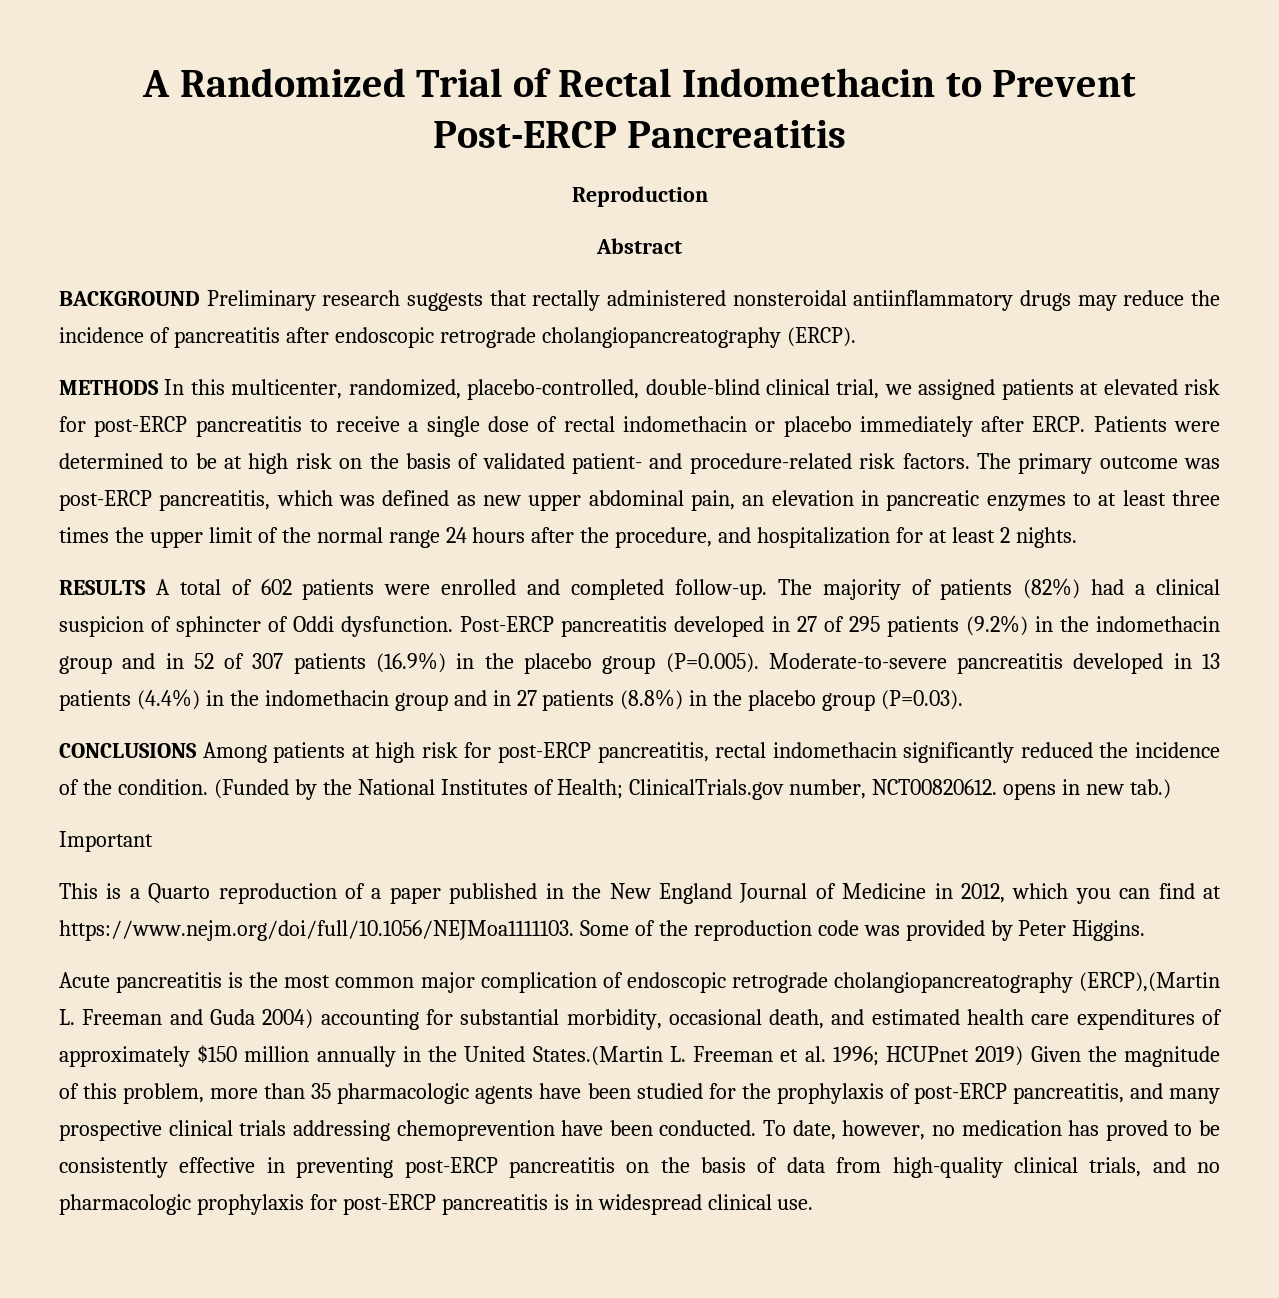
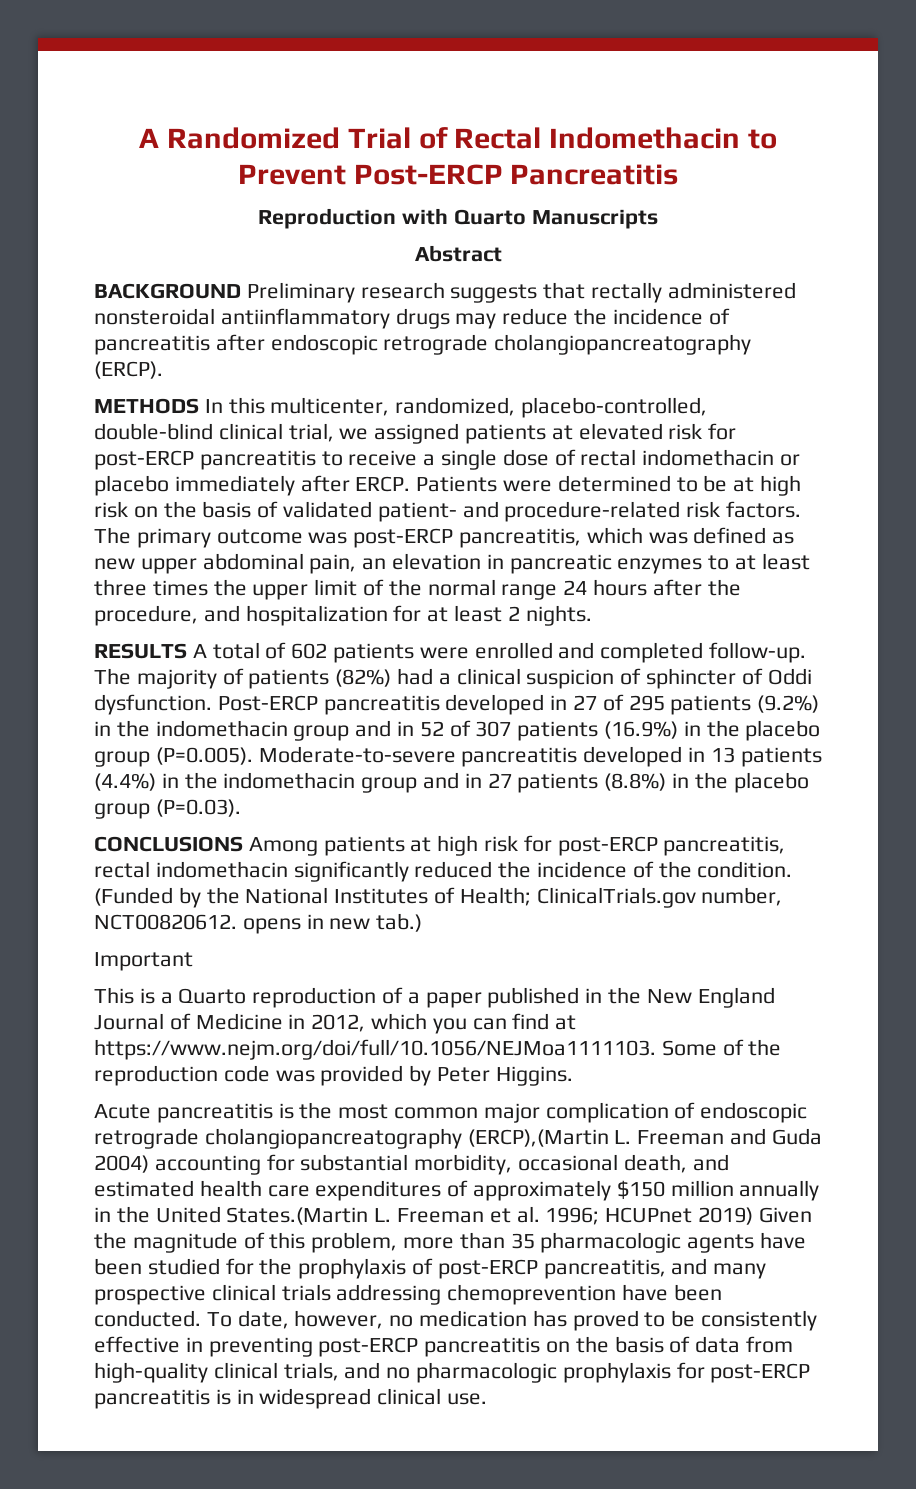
(708, 196) none -> [402,208,658,229] with Quarto Manuscripts

